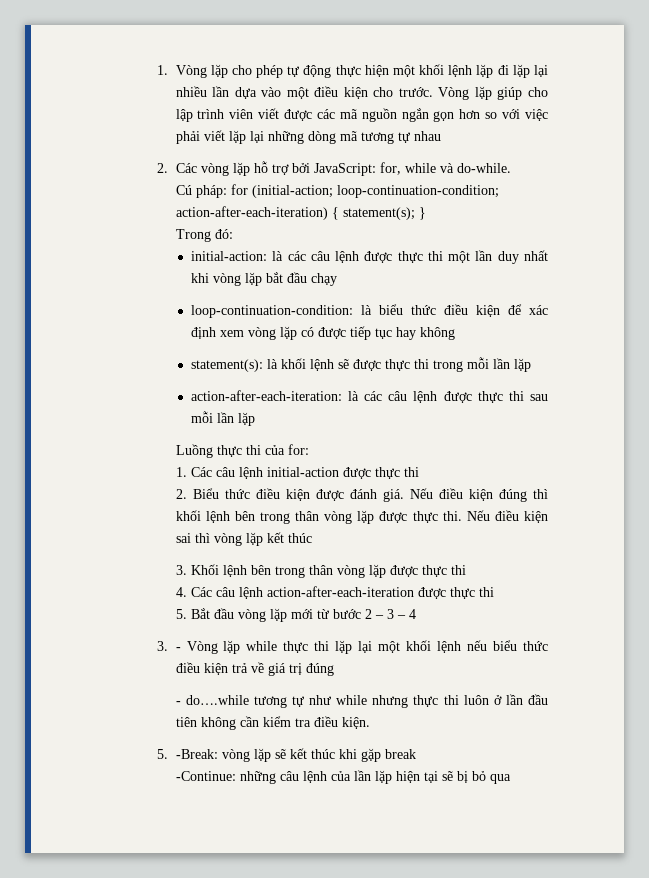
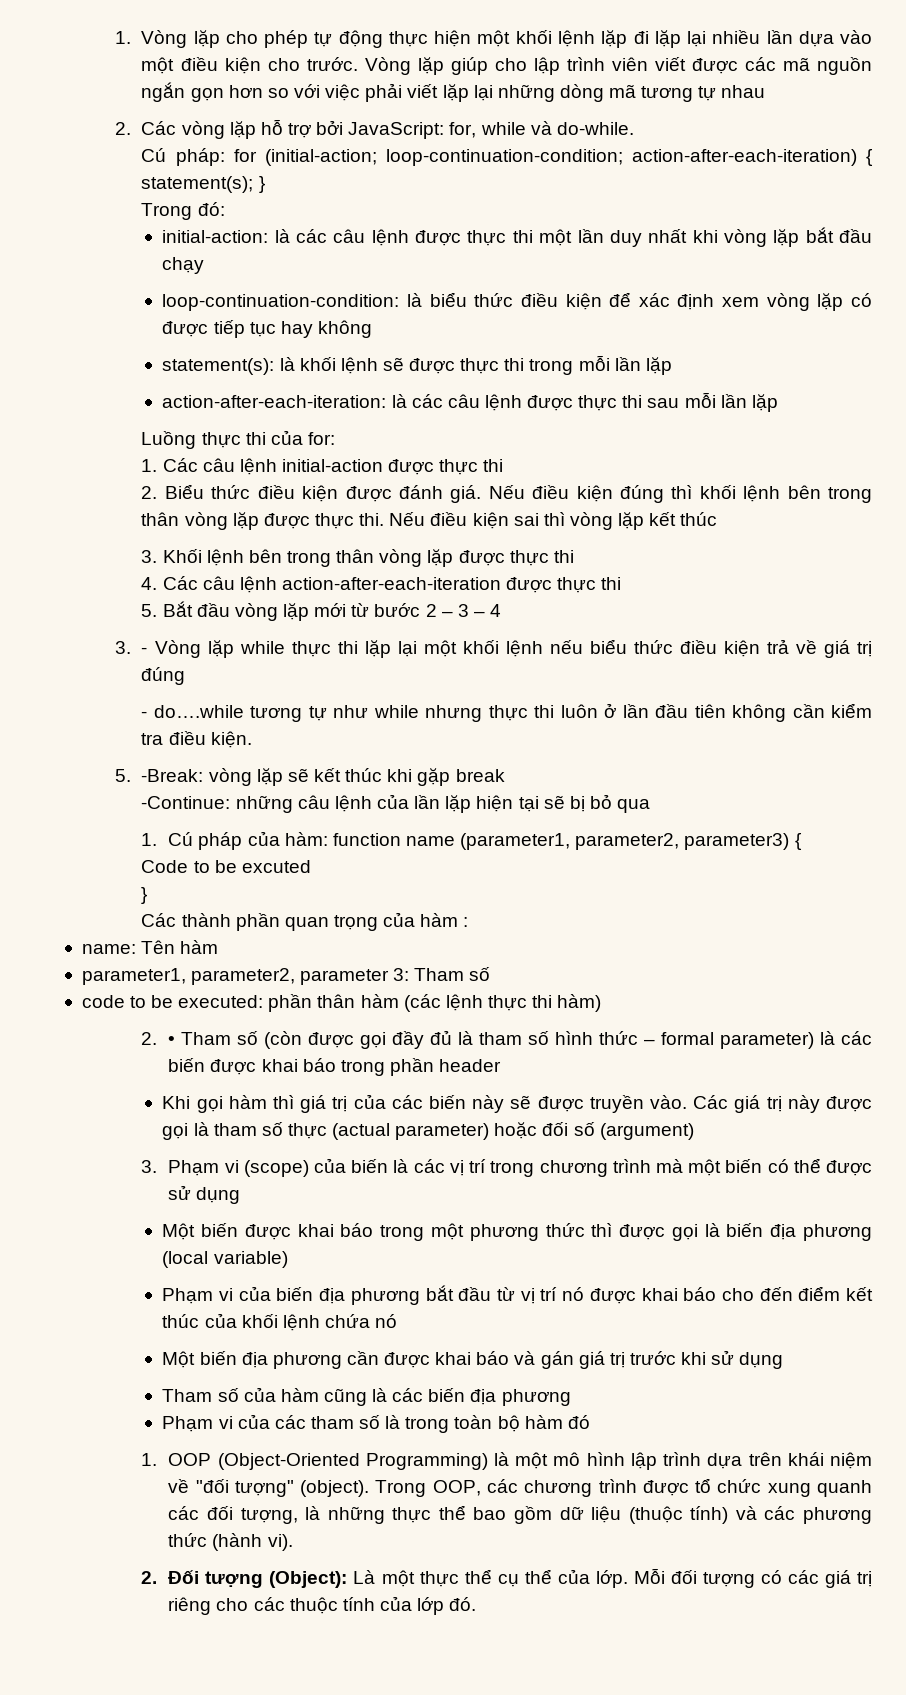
(511, 779) none -> [141,831,802,850] [141,860,311,873] [141,887,148,904] [141,912,469,931] [81,940,219,954] [81,967,491,985] [81,994,602,1012] [141,1030,873,1049] [168,1058,502,1076] [162,1094,873,1113] [162,1122,694,1140] [141,1158,873,1177] [168,1185,241,1204] [162,1223,873,1241] [162,1251,288,1268] [162,1285,874,1305] [162,1313,398,1331] [162,1350,784,1369] [162,1387,571,1406] [162,1414,590,1433] [141,1452,872,1470] [168,1478,872,1497] [168,1505,873,1524] [168,1533,293,1551] [141,1568,872,1588] [168,1596,477,1615] // 1. Cú pháp của hàm: function name (parameter1, parameter2, parameter3) { // Code to be excuted // } // Các thành phần quan trọng của hàm : // name: Tên hàm // parameter1, parameter2, parameter 3: Tham số // code to be executed: phần thân hàm (các lệnh thực thi hàm) // 2. • Tham số (còn được gọi đầy đủ là tham số hình thức – formal parameter) là các biến được khai báo trong phần header // Khi gọi hàm thì giá trị của các biến này sẽ được truyền vào. Các giá trị này được gọi là tham số thực (actual parameter) hoặc đối số (argument) // 3. Phạm vi (scope) của biến là các vị trí trong chương trình mà một biến có thể được sử dụng // Một biến được khai báo trong một phương thức thì được gọi là biến địa phương (local variable) // Phạm vi của biến địa phương bắt đầu từ vị trí nó được khai báo cho đến điểm kết thúc của khối lệnh chứa nó // Một biến địa phương cần được khai báo và gán giá trị trước khi sử dụng // Tham số của hàm cũng là các biến địa phương // Phạm vi của các tham số là trong toàn bộ hàm đó // 1. OOP (Object-Oriented Programming) là một mô hình lập trình dựa trên khái niệm về "đối tượng" (object). Trong OOP, các chương trình được tổ chức xung quanh các đối tượng, là những thực thể bao gồm dữ liệu (thuộc tính) và các phương thức (hành vi). // 2. Đối tượng (Object): Là một thực thể cụ thể của lớp. Mỗi đối tượng có các giá trị riêng cho các thuộc tính của lớp đó.

